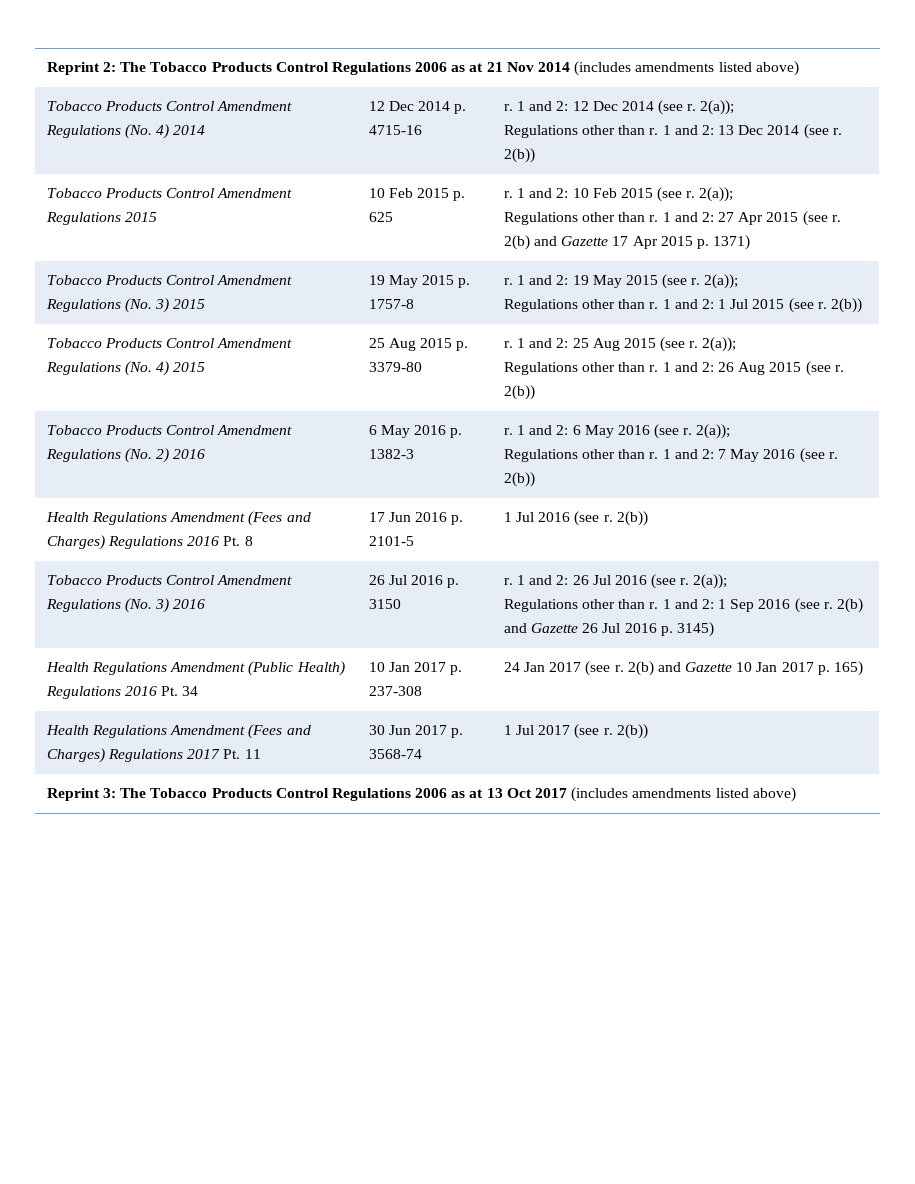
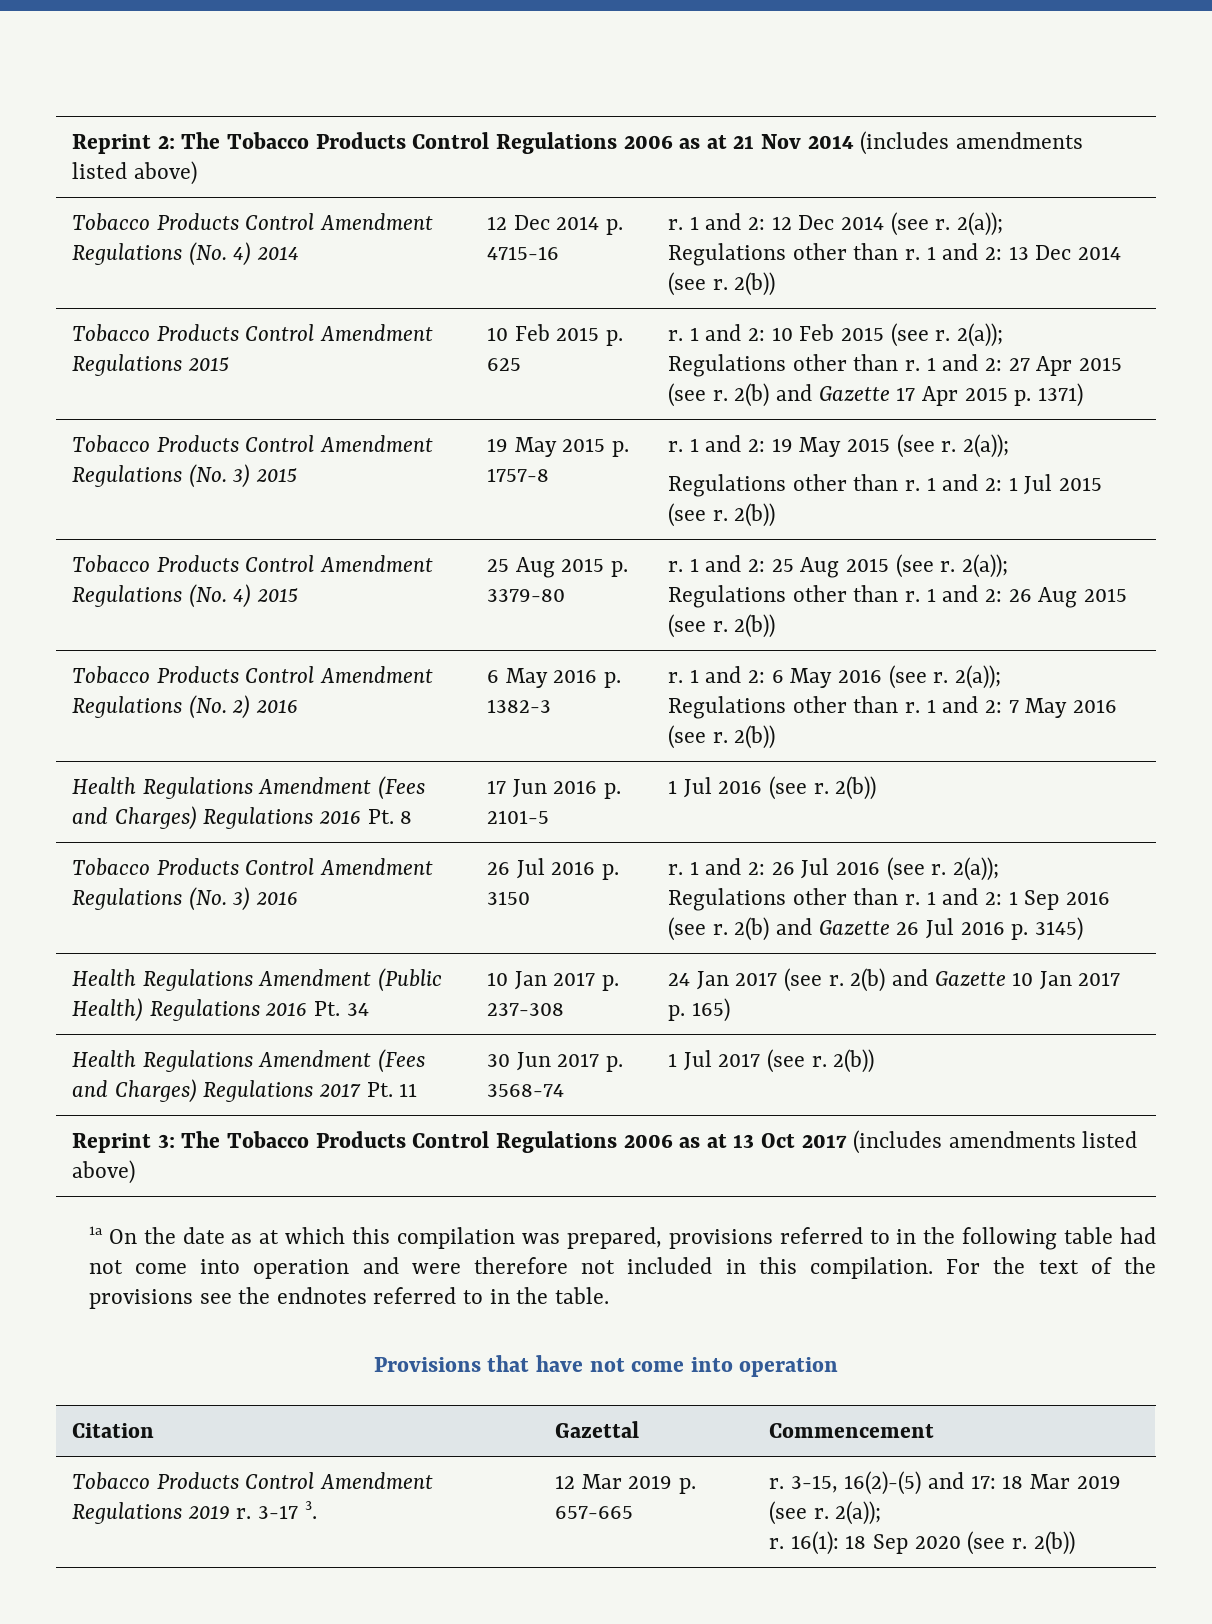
(796, 794) none -> [88,1226,1156,1250] [88,1257,1156,1279] [88,1287,609,1309] [373,1355,839,1377] [72,1423,155,1438] [555,1421,640,1438] [769,1423,935,1438] [72,1472,434,1490] [72,1501,317,1524] [555,1474,697,1494] [555,1506,634,1519] [769,1471,1121,1495] [769,1501,882,1525] [769,1531,1075,1555] // 1a On the date as at which this compilation was prepared, provisions referred to in the following table had not come into operation and were therefore not included in this compilation. For the text of the provisions see the endnotes referred to in the table. // Provisions that have not come into operation // Citation | Gazettal | Commencement // Tobacco Products Control Amendment Regulations 2019 r. 3-17 3. | 12 Mar 2019 p. 657-665 | r. 3-15, 16(2)-(5) and 17: 18 Mar 2019 (see r. 2(a)); // r. 16(1): 18 Sep 2020 (see r. 2(b))

